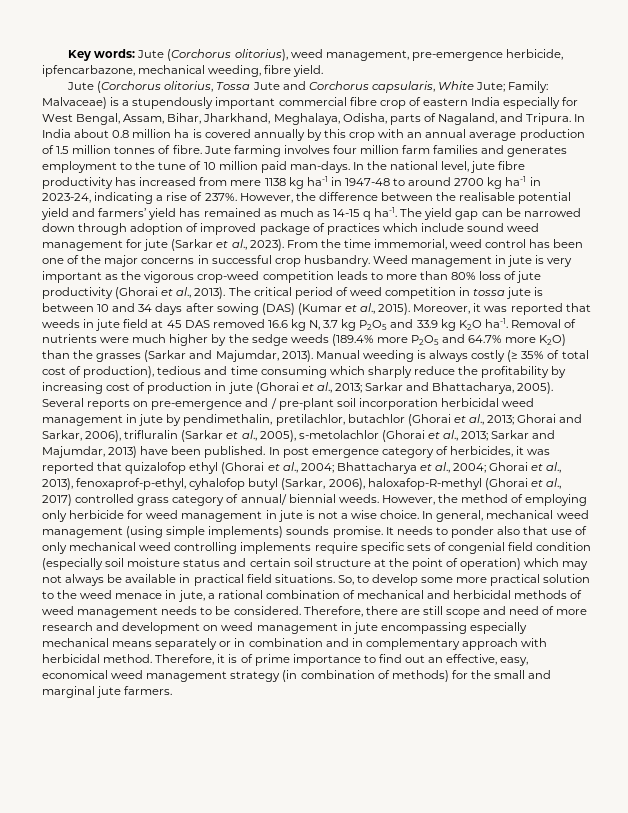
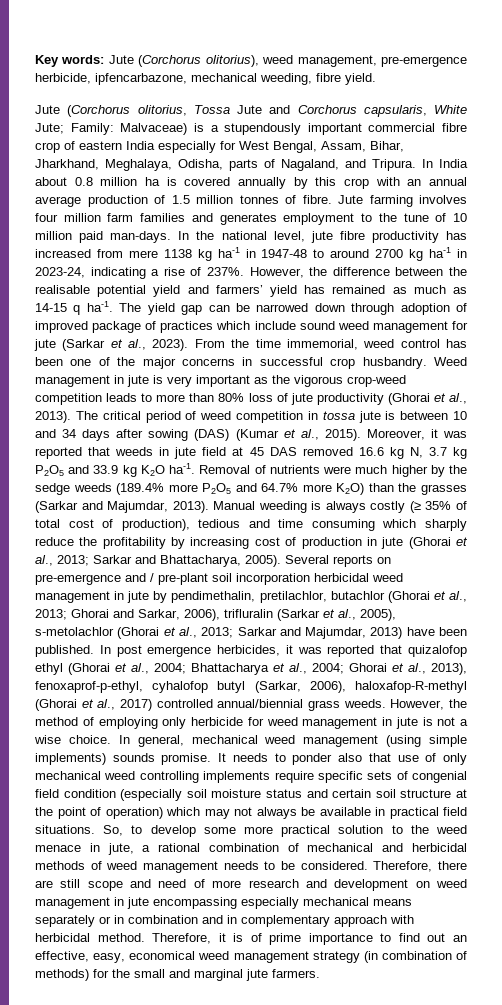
[381,446,448,458] category of -> (212, 651) none
[137,494,336,506] grass category of annual/ biennial -> [217,699,341,711] annual/biennial grass

